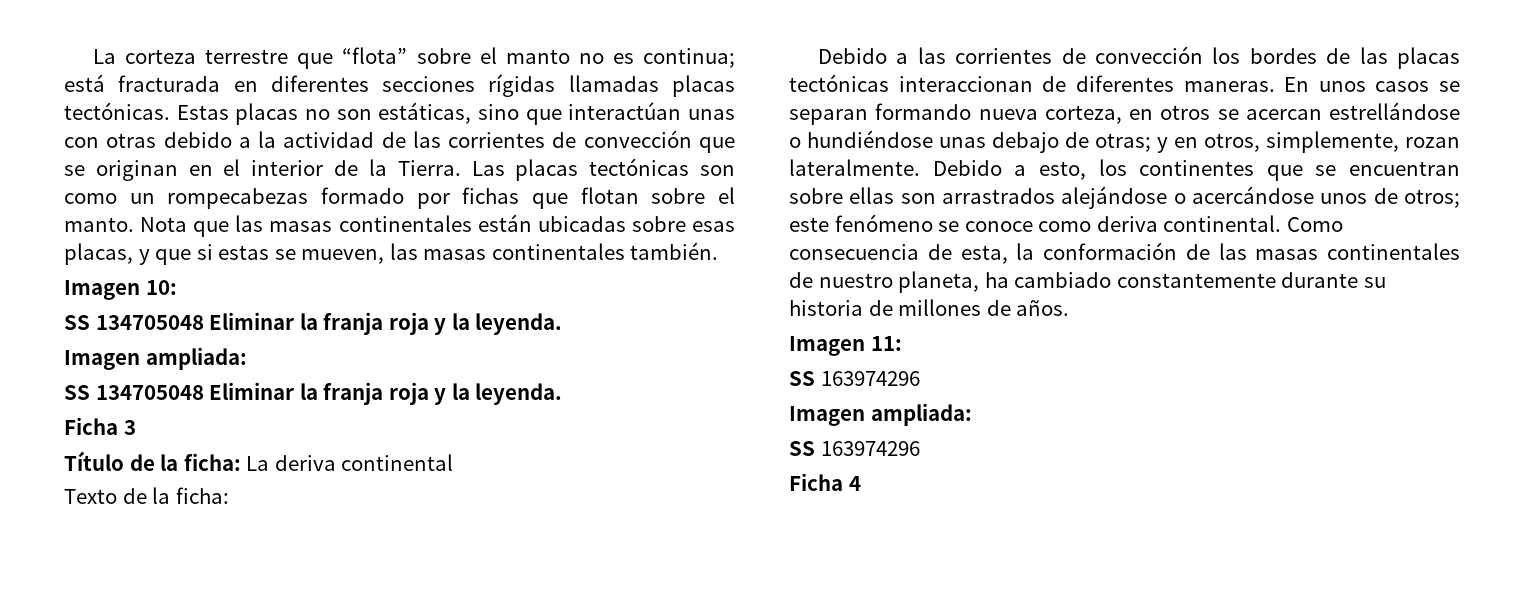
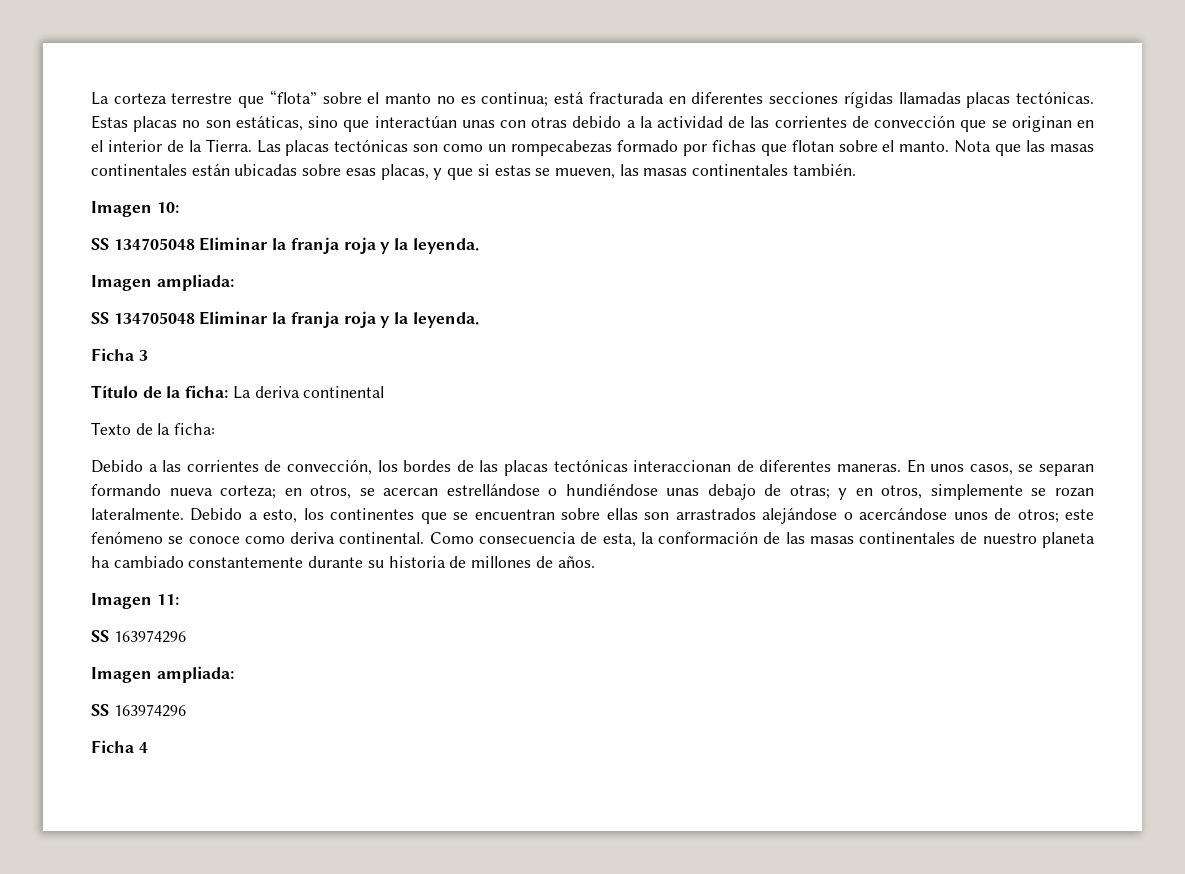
[1095,46,1204,64] convección -> [287,459,372,475] convección,
[1375,81,1430,92] casos -> [969,464,1013,475] casos,
[1044,105,1211,124] corteza, en otros -> [220,485,352,499] corteza; en otros,
[1266,131,1399,153] simplemente, -> [930,484,1047,500] simplemente se
[898,271,980,293] planeta, -> [1042,532,1096,548] planeta

